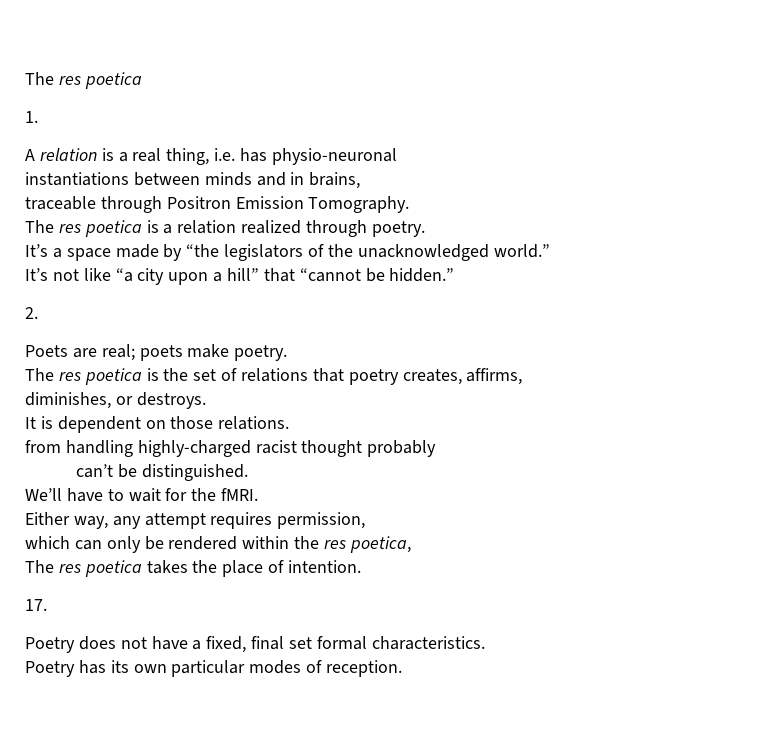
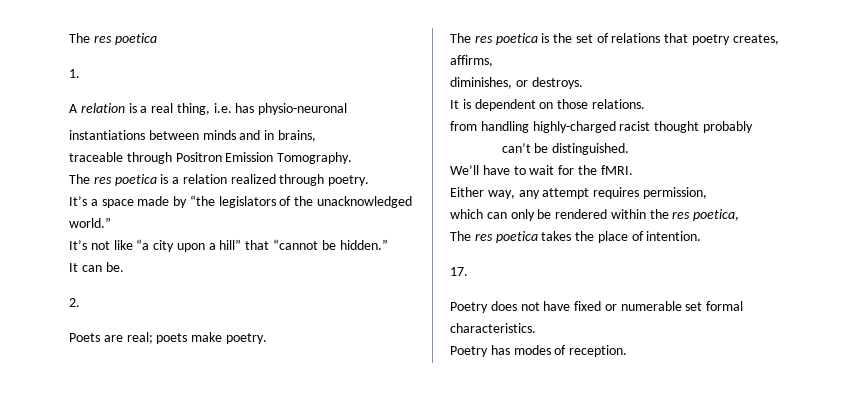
(455, 275) none -> [69,262,124,272] // It can be.
[192,636,285,653] a fixed, final -> [574,301,682,311] fixed or numerable
[110,660,246,677] its own particular -> (510, 350) none

